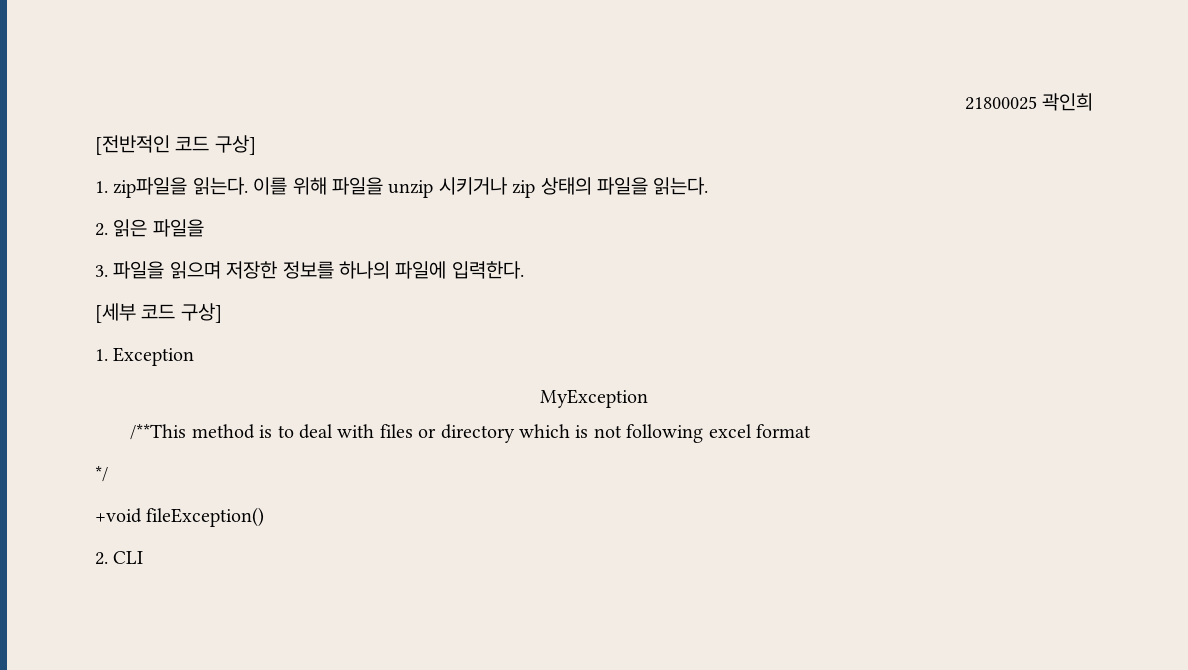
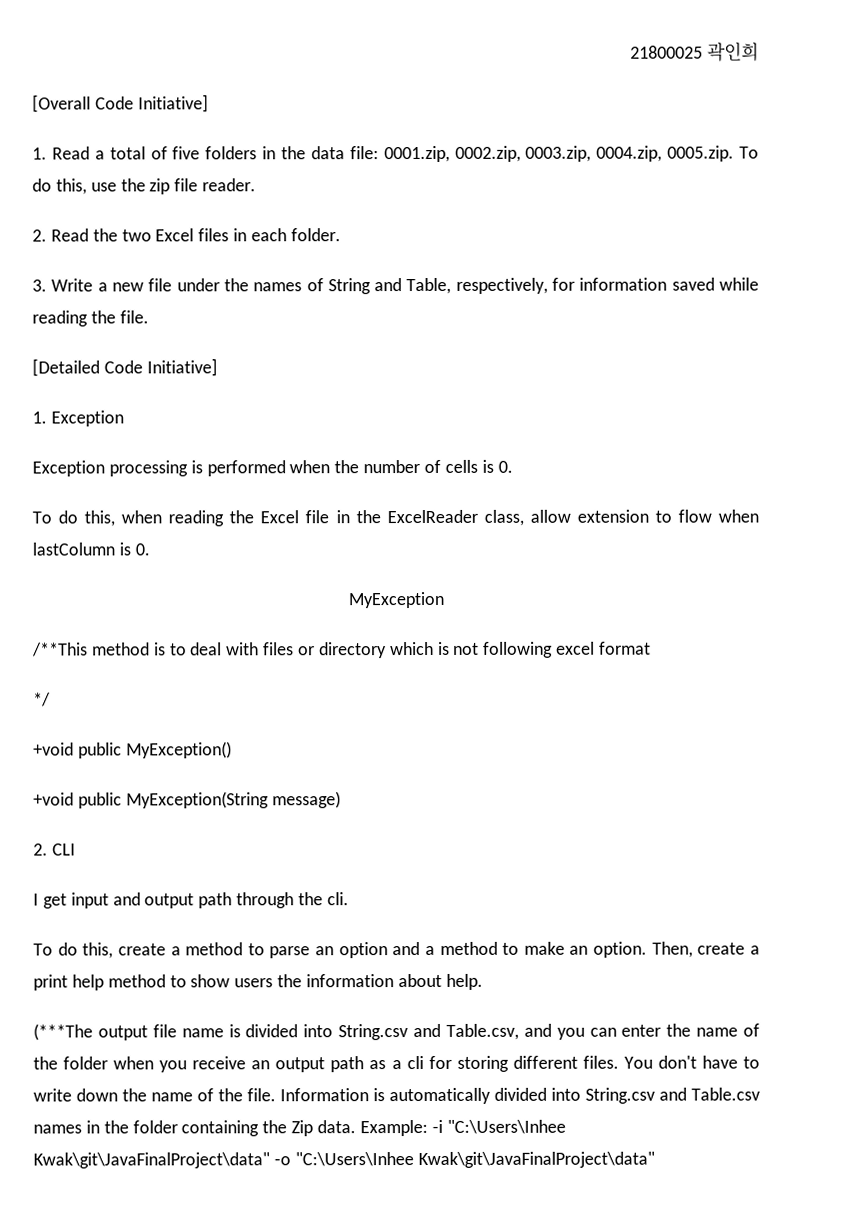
[95,135,256,155] [95,177,709,198] [95,219,204,237] [95,261,524,279] [95,303,222,323] [95,347,195,366] [전반적인 코드 구상] // 1. zip파일을 읽는다. 이를 위해 파일을 unzip 시키거나 zip 상태의 파일을 읽는다. // 2. 읽은 파일을 // 3. 파일을 읽으며 저장한 정보를 하나의 파일에 입력한다. // [세부 코드 구상] // 1. Exception -> [32,94,209,113] [32,145,759,163] [32,178,257,195] [32,228,341,242] [32,277,759,295] [32,310,149,327] [32,358,218,377] [32,410,124,427] [32,459,513,477] [32,509,759,527] [32,542,150,556] [Overall Code Initiative] // 1. Read a total of five folders in the data file: 0001.zip, 0002.zip, 0003.zip, 0004.zip, 0005.zip. To do this, use the zip file reader. // 2. Read the two Excel files in each folder. // 3. Write a new file under the names of String and Table, respectively, for information saved while reading the file. // [Detailed Code Initiative] // 1. Exception // Exception processing is performed when the number of cells is 0. // To do this, when reading the Excel file in the ExcelReader class, allow extension to flow when lastColumn is 0.
[146,507,265,527] [95,551,144,565] fileException() // 2. CLI -> [77,741,232,759] [33,791,341,809] [33,843,76,856] [33,892,349,909] [33,941,761,959] [33,973,483,991] [33,1023,760,1041] [33,1055,760,1073] [33,1087,760,1105] [33,1119,566,1137] [33,1151,655,1169] public MyException() // +void public MyException(String message) // 2. CLI // I get input and output path through the cli. // To do this, create a method to parse an option and a method to make an option. Then, create a print help method to show users the information about help. // (***The output file name is divided into String.csv and Table.csv, and you can enter the name of the folder when you receive an output path as a cli for storing different files. You don't have to write down the name of the file. Information is automatically divided into String.csv and Table.csv names in the folder containing the Zip data. Example: -i "C:\Users\Inhee Kwak\git\JavaFinalProject\data" -o "C:\Users\Inhee Kwak\git\JavaFinalProject\data"

